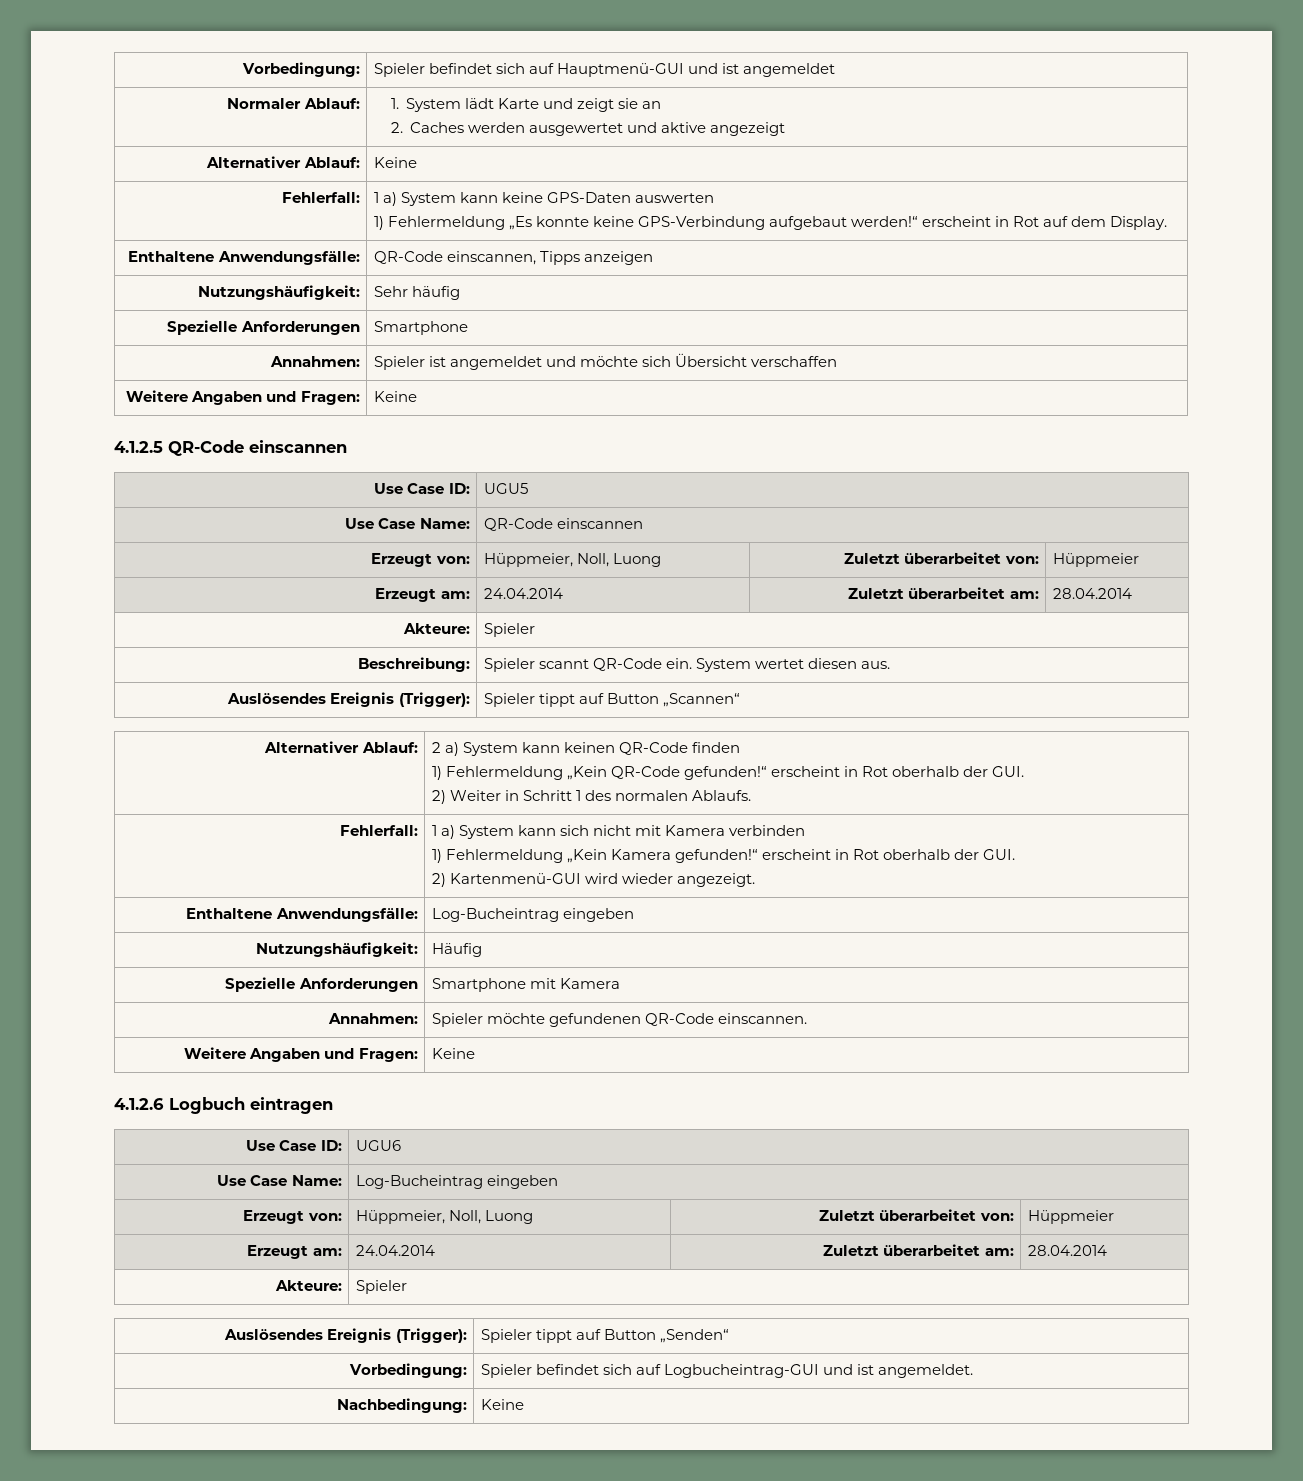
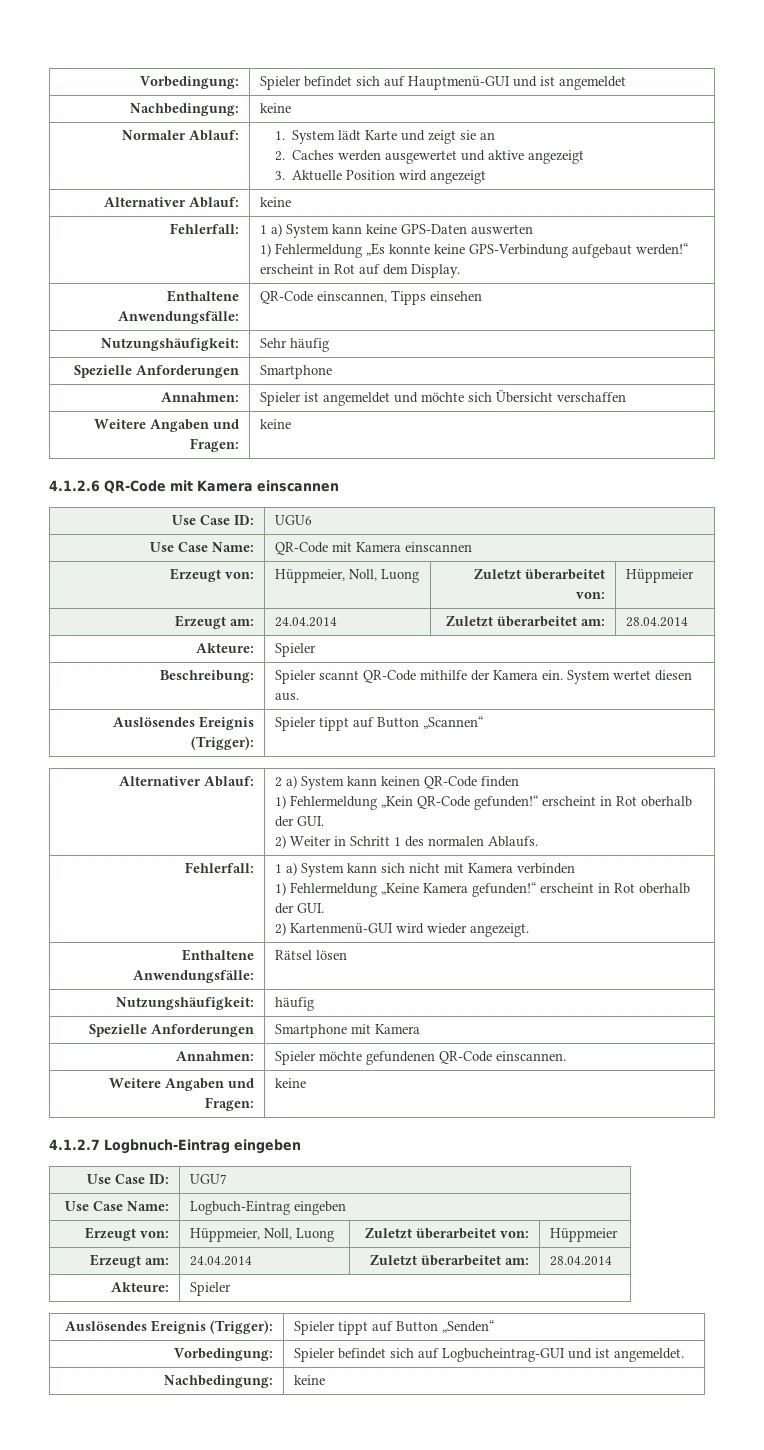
(835, 70) none -> [129,103,239,116] [260,103,292,113] // Nachbedingung: | keine
[206,156,360,168] [373,157,417,168] // Alternativer Ablauf: | Keine -> [274,170,487,184] [103,197,239,208] [260,197,292,207] // 3. Aktuelle Position wird angezeigt // Alternativer Ablauf: | keine
[583,251,653,265] anzeigen -> [430,291,483,301] einsehen
[373,391,417,402] [114,440,244,456] Keine // 4.1.2.5 QR-Code -> [260,419,292,429] [49,480,253,494] keine // 4.1.2.6 QR-Code mit Kamera
[483,483,528,494] UGU5 -> [275,515,313,525] UGU6
(553, 524) none -> [332,542,402,552] mit Kamera
(662, 664) none -> [420,670,539,681] mithilfe der Kamera
[566,849,607,863] „Kein -> [381,883,420,895] „Keine
[431,908,634,922] [255,942,418,957] [431,943,482,957] Log-Bucheintrag eingeben // Nutzungshäufigkeit: | Häufig -> [275,950,348,960] [115,997,254,1010] [275,997,315,1011] Rätsel lösen // Nutzungshäufigkeit: | häufig
[431,1048,475,1059] [114,1097,333,1114] [246,1140,342,1151] [355,1140,401,1151] [217,1175,342,1186] [355,1175,483,1189] Keine // 4.1.2.6 Logbuch eintragen // Use Case ID: | UGU6 // Use Case Name: | Log-Bucheintrag -> [275,1078,307,1088] [49,1139,301,1154] [86,1174,169,1184] [190,1174,228,1184] [64,1201,169,1211] [190,1200,291,1215] keine // 4.1.2.7 Logbnuch-Eintrag eingeben // Use Case ID: | UGU7 // Use Case Name: | Logbuch-Eintrag
[480,1399,524,1410] Keine -> [294,1375,326,1385] keine

